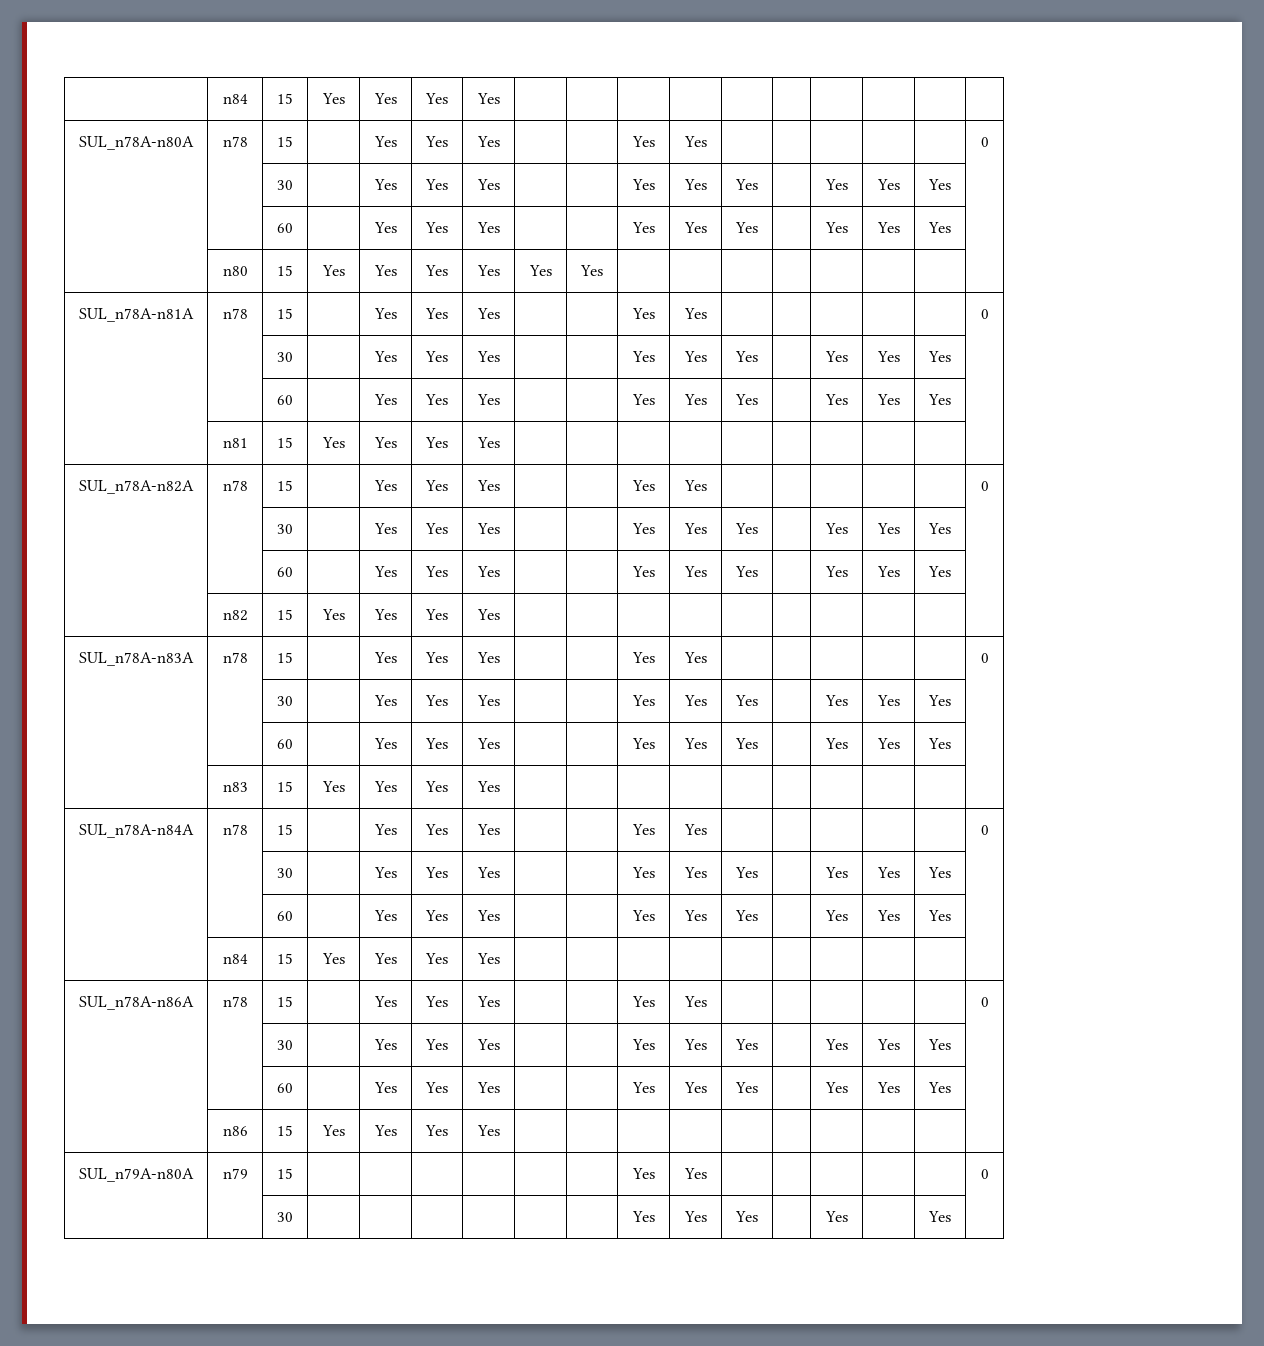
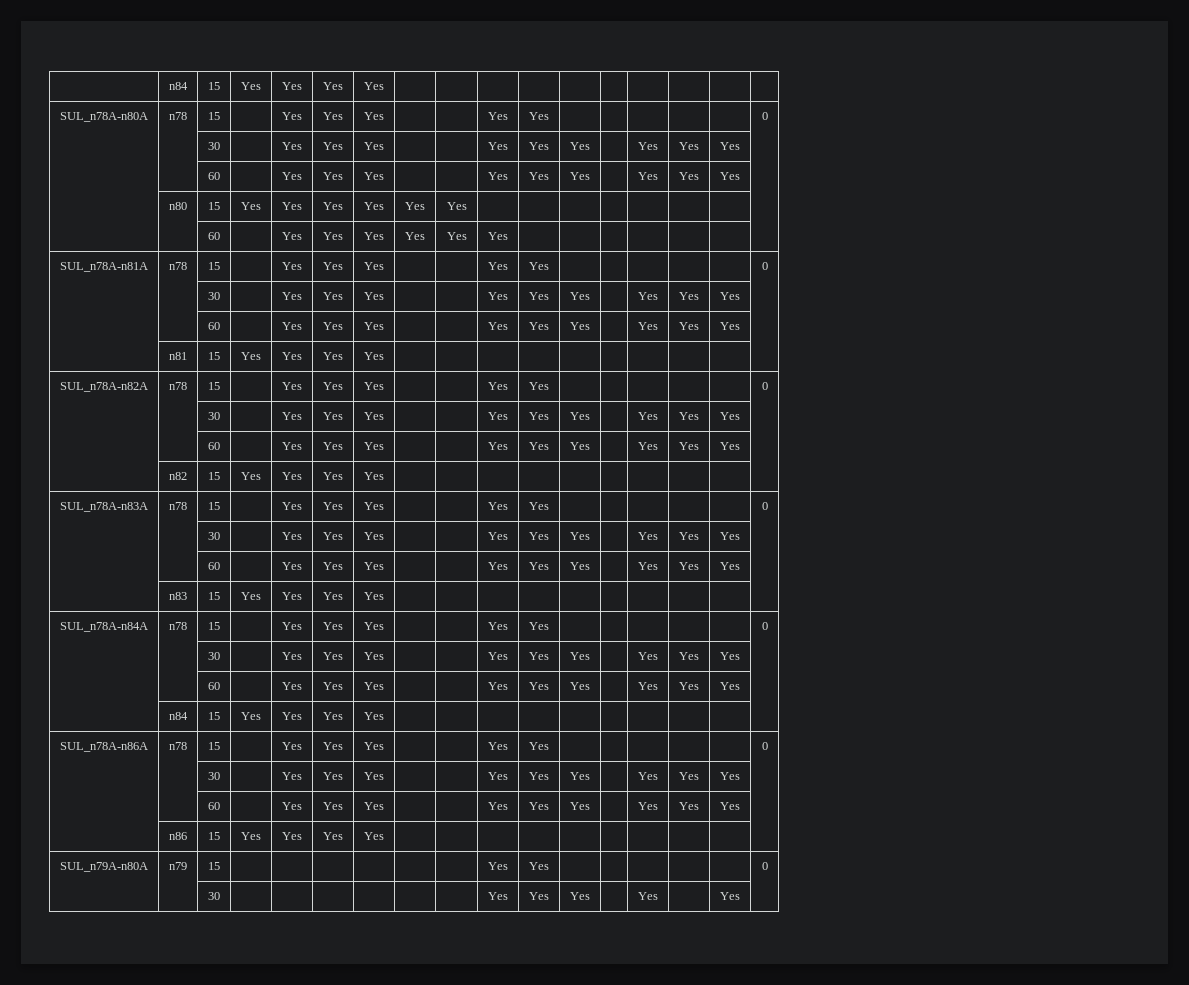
(603, 270) none -> [208,232,220,240] [282,232,302,240] [323,232,343,240] [364,232,384,240] [405,232,425,240] [446,232,467,240] [488,232,508,240] // | | 60 | | Yes | Yes | Yes | Yes | Yes | Yes | | | | | | |

